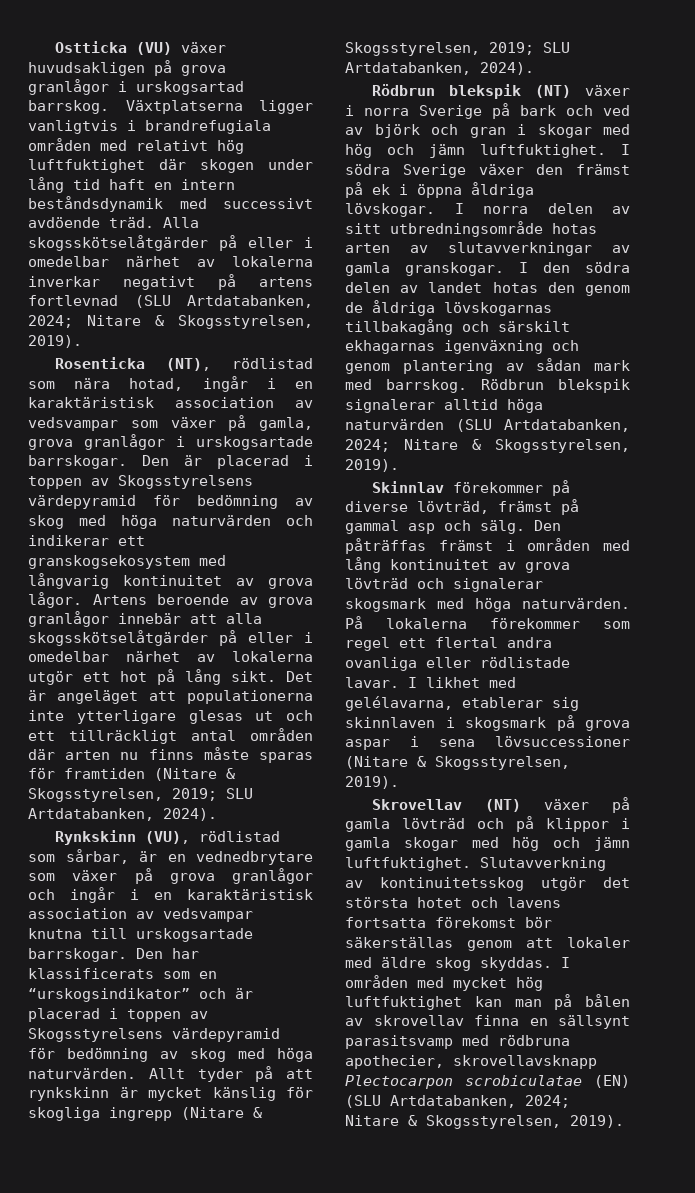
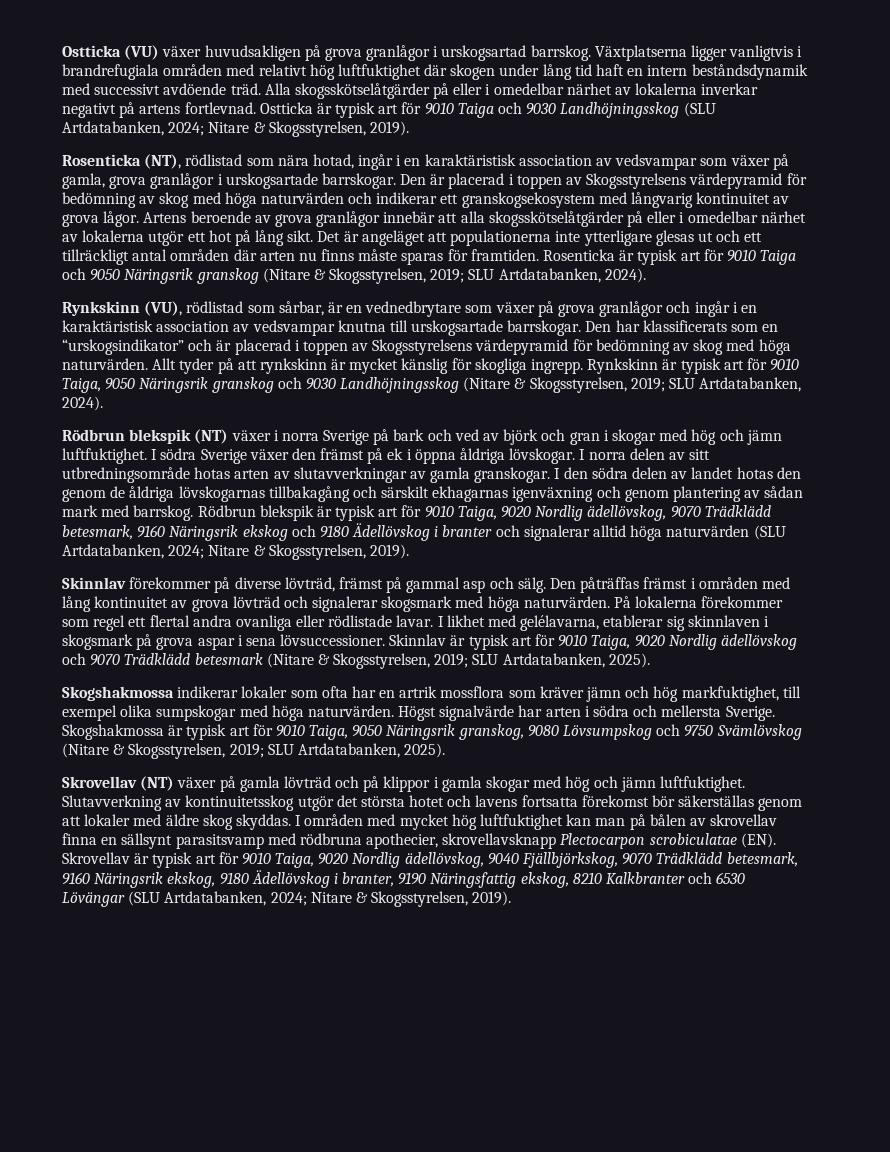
[28,295,118,306] fortlevnad -> [184,102,680,118] fortlevnad. Ostticka är typisk art för 9010 Taiga och 9030 Landhöjningsskog
[64,768,145,779] framtiden -> [470,249,797,265] [62,268,259,284] framtiden. Rosenticka är typisk art för 9010 Taiga och 9050 Näringsrik granskog
[109,1107,172,1121] ingrepp -> [531,358,800,374] [62,377,460,393] ingrepp. Rynkskinn är typisk art för 9010 Taiga, 9050 Näringsrik granskog och 9030 Landhöjningsskog
(630, 386) none -> [316,505,771,521] [62,523,520,541] är typisk art för 9010 Taiga, 9020 Nordlig ädellövskog, 9070 Trädklädd betesmark, 9160 Näringsrik ekskog och 9180 Ädellövskog i branter och
[495,736,630,747] [345,756,570,770] [345,776,399,789] lövsuccessioner (Nitare & Skogsstyrelsen, 2019). -> [280,634,797,650] [62,653,650,669] [62,686,801,702] [62,705,775,721] [62,724,802,740] [62,743,446,759] lövsuccessioner. Skinnlav är typisk art för 9010 Taiga, 9020 Nordlig ädellövskog och 9070 Trädklädd betesmark (Nitare & Skogsstyrelsen, 2019; SLU Artdatabanken, 2025). // Skogshakmossa indikerar lokaler som ofta har en artrik mossflora som kräver jämn och hög markfuktighet, till exempel olika sumpskogar med höga naturvärden. Högst signalvärde har arten i södra och mellersta Sverige. Skogshakmossa är typisk art för 9010 Taiga, 9050 Näringsrik granskog, 9080 Lövsumpskog och 9750 Svämlövskog (Nitare & Skogsstyrelsen, 2019; SLU Artdatabanken, 2025).
[594,1075,630,1088] (EN) -> [740,833,776,848] [62,852,798,868] [62,870,746,888] [62,892,125,907] (EN). Skrovellav är typisk art för 9010 Taiga, 9020 Nordlig ädellövskog, 9040 Fjällbjörkskog, 9070 Trädklädd betesmark, 9160 Näringsrik ekskog, 9180 Ädellövskog i branter, 9190 Näringsfattig ekskog, 8210 Kalkbranter och 6530 Lövängar

